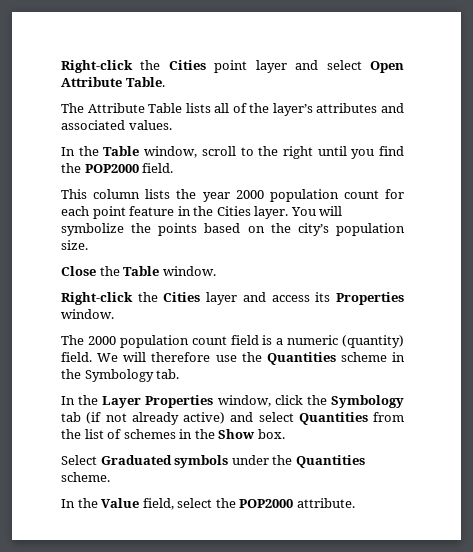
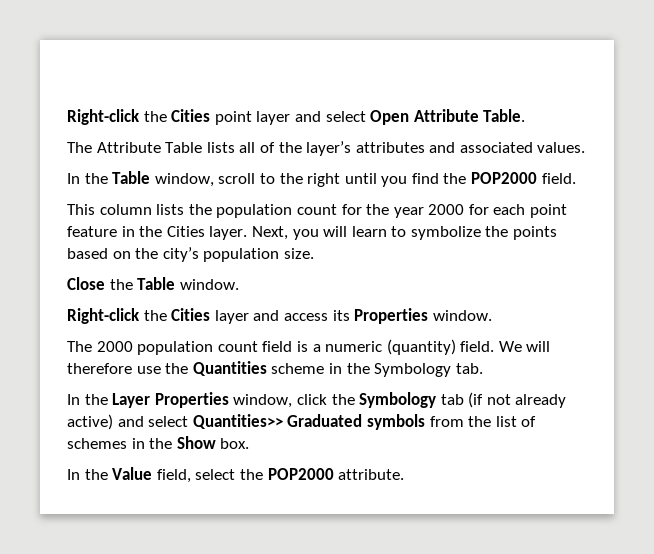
[202,189,379,202] year 2000 population count -> [216,204,465,218] population count for the year 2000
[290,206,343,216] You will -> [251,226,407,240] Next, you will learn to
[298,412,368,425] Quantities -> [192,414,425,430] Quantities>> Graduated symbols
[61,455,365,468] [61,472,110,482] // Select Graduated symbols under the Quantities scheme. -> (250, 443) none

